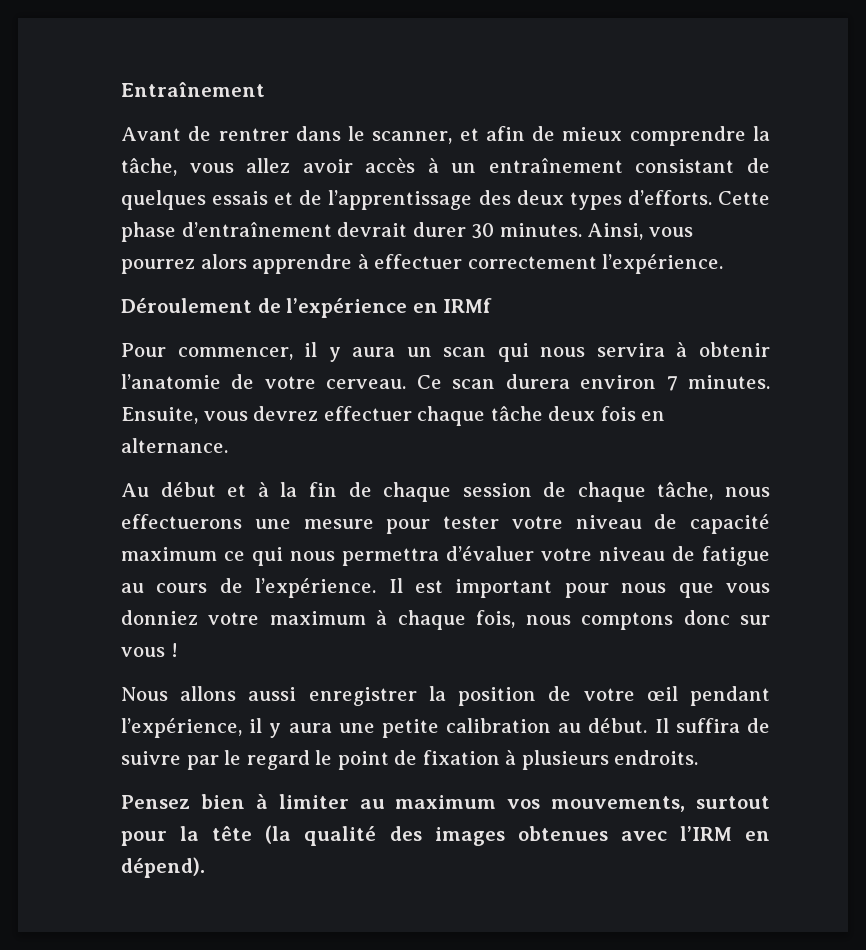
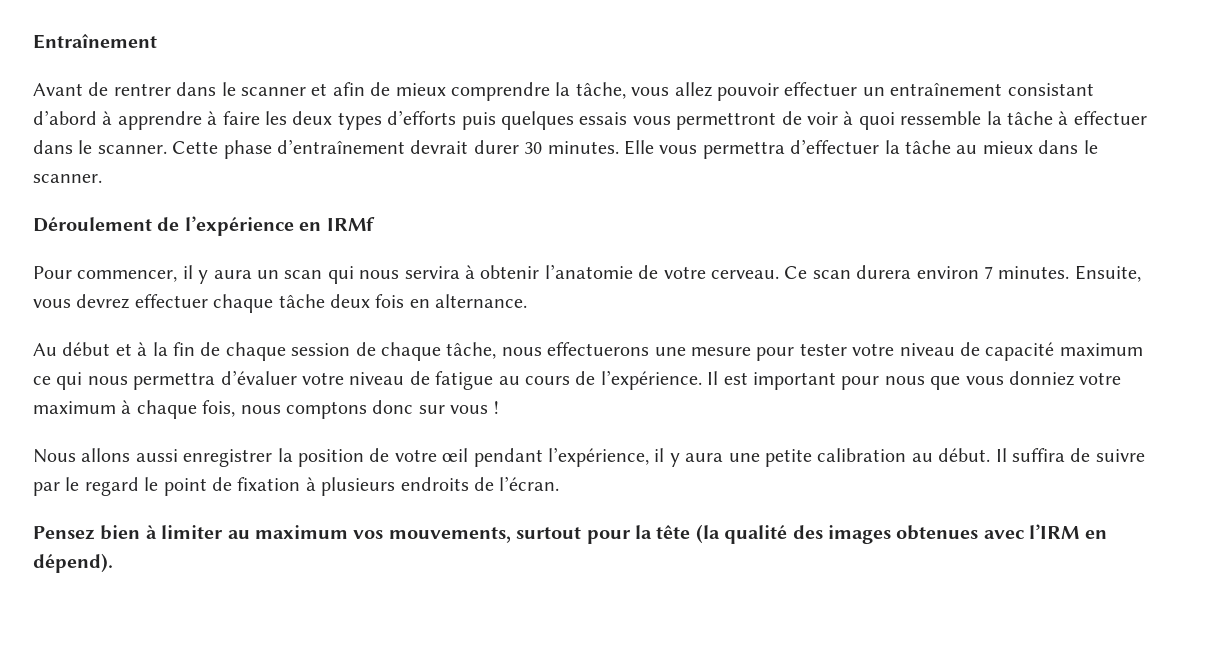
[372,131,453,144] scanner, -> [241,87,306,96] scanner
[302,158,770,173] [121,190,712,210] avoir accès à un entraînement consistant de quelques essais et de l’apprentissage des deux types d’efforts. -> [716,82,1094,101] [33,110,1147,130] [33,140,167,154] pouvoir effectuer un entraînement consistant d’abord à apprendre à faire les deux types d’efforts puis quelques essais vous permettront de voir à quoi ressemble la tâche à effectuer dans le scanner.
[587,223,693,240] [121,254,724,274] Ainsi, vous pourrez alors apprendre à effectuer correctement l’expérience. -> [623,139,1098,159] [33,174,102,183] Elle vous permettra d’effectuer la tâche au mieux dans le scanner.
[614,750,699,765] endroits. -> [400,476,560,491] endroits de l’écran.

